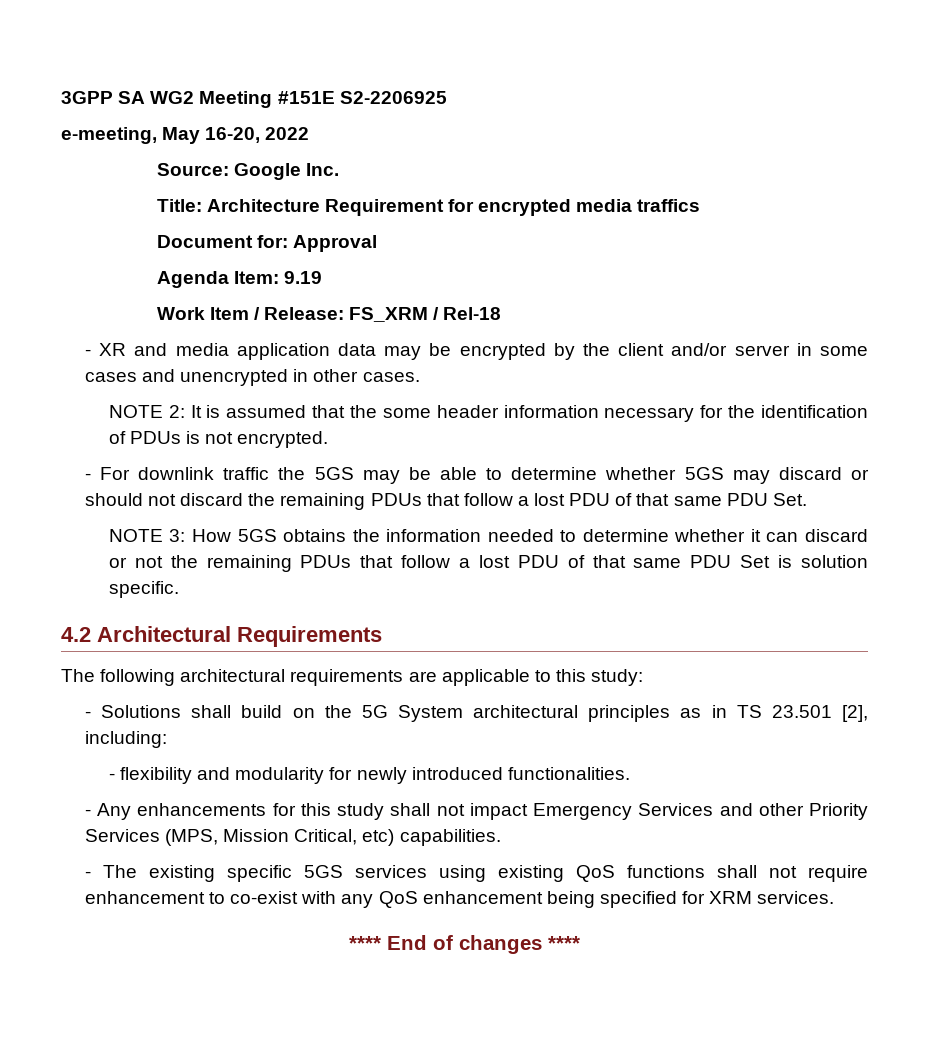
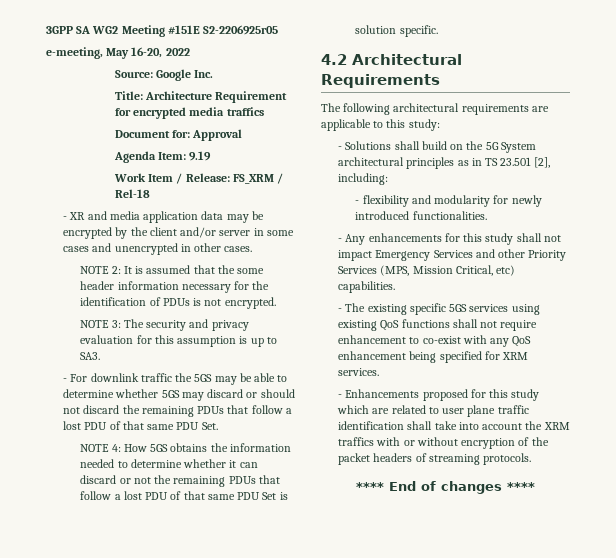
[339,91,447,104] S2-2206925 -> [203,25,279,35] S2-2206925r05
(329, 439) none -> [80,319,249,331] [80,335,277,347] [80,352,101,360] // NOTE 3: The security and privacy evaluation for this assumption is up to SA3.
[169,529,186,542] 3: -> [111,444,121,452] 4:
(835, 897) none -> [338,389,540,401] [337,405,529,417] [338,421,570,430] [338,437,549,449] [338,453,532,465] // - Enhancements proposed for this study which are related to user plane traffic identification shall take into account the XRM traffics with or without encryption of the packet headers of streaming protocols.

